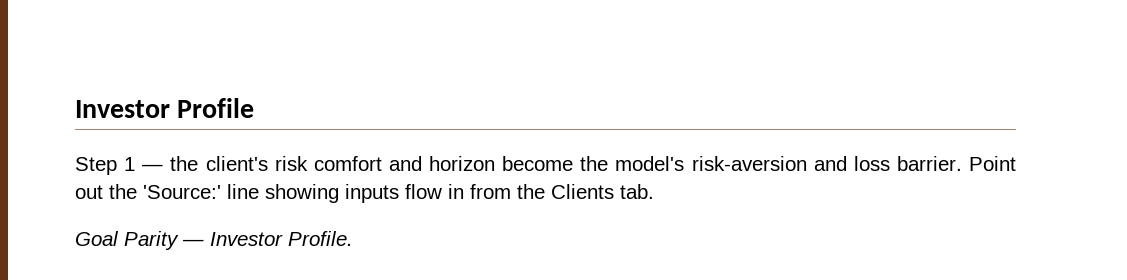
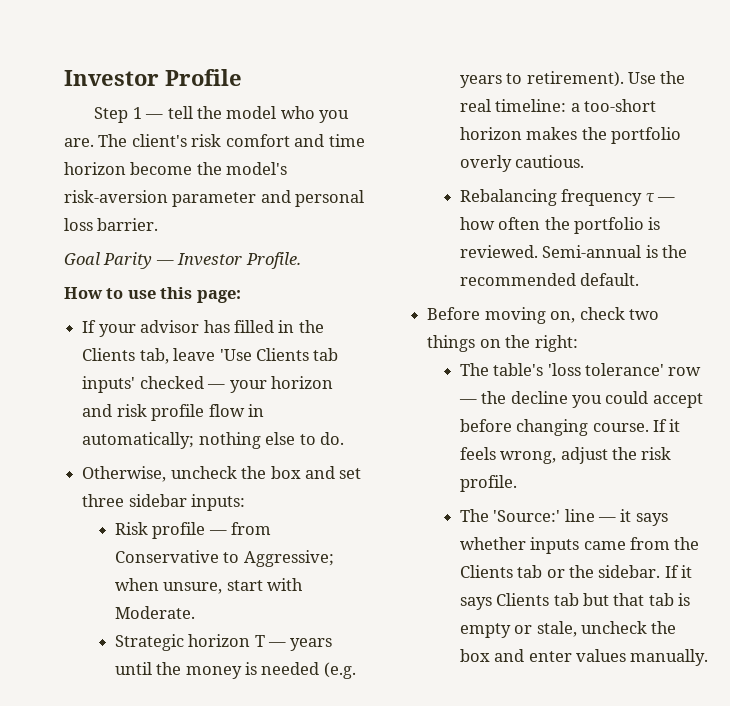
[170,156,199,171] the -> [167,106,350,123] [64,134,128,147] tell the model who you are. The
(422, 163) none -> [328,134,365,147] time
[813,156,847,171] and -> [172,190,365,207] parameter and personal
[969,156,1016,171] [75,184,654,203] Point out the 'Source:' line showing inputs flow in from the Clients tab. -> (159, 224) none
(353, 238) none -> [64,287,241,303] [82,320,324,337] [82,348,339,364] [82,376,333,393] [82,404,264,421] [82,432,344,449] [82,466,362,482] [82,494,246,511] [114,522,272,539] [114,550,334,567] [114,578,304,594] [114,606,195,619] [114,634,333,651] [114,662,356,679] [459,71,686,88] [459,99,657,112] [459,127,682,144] [459,155,585,172] [459,189,676,206] [459,217,661,234] [459,245,688,258] [459,273,640,286] [427,307,659,324] [427,335,578,352] [459,363,702,376] [458,391,703,408] [459,419,681,436] [459,447,672,464] [459,475,517,492] [459,509,668,526] [459,537,700,554] [459,565,693,578] [459,593,691,610] [459,621,677,638] [459,649,709,666] // How to use this page: // If your advisor has filled in the Clients tab, leave 'Use Clients tab inputs' checked — your horizon and risk profile flow in automatically; nothing else to do. // Otherwise, uncheck the box and set three sidebar inputs: // Risk profile — from Conservative to Aggressive; when unsure, start with Moderate. // Strategic horizon T — years until the money is needed (e.g. years to retirement). Use the real timeline: a too-short horizon makes the portfolio overly cautious. // Rebalancing frequency τ — how often the portfolio is reviewed. Semi-annual is the recommended default. // Before moving on, check two things on the right: // The table's 'loss tolerance' row — the decline you could accept before changing course. If it feels wrong, adjust the risk profile. // The 'Source:' line — it says whether inputs came from the Clients tab or the sidebar. If it says Clients tab but that tab is empty or stale, uncheck the box and enter values manually.

